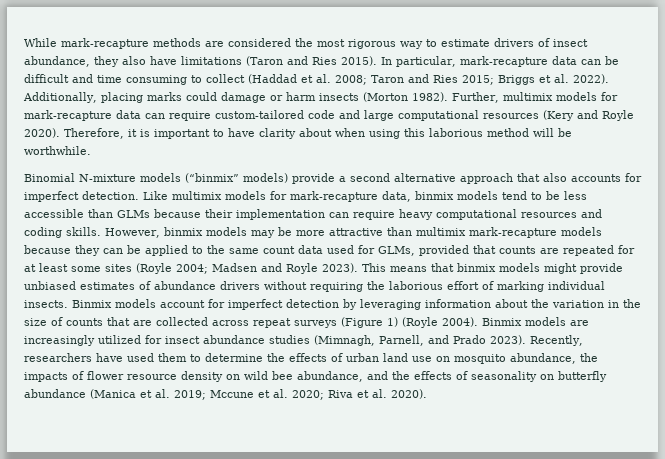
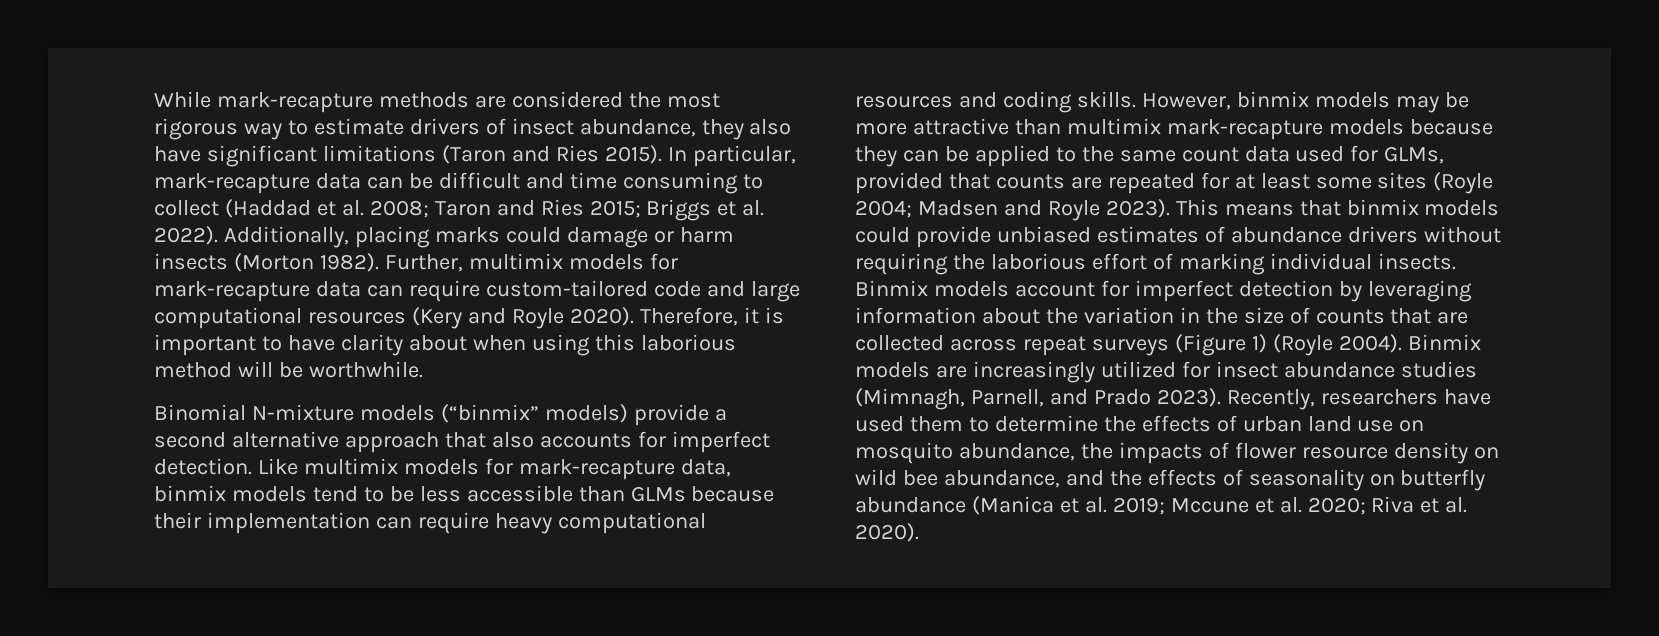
(177, 60) none -> [206,145,317,167] significant
[544,263,577,274] might -> [855,227,910,243] could

